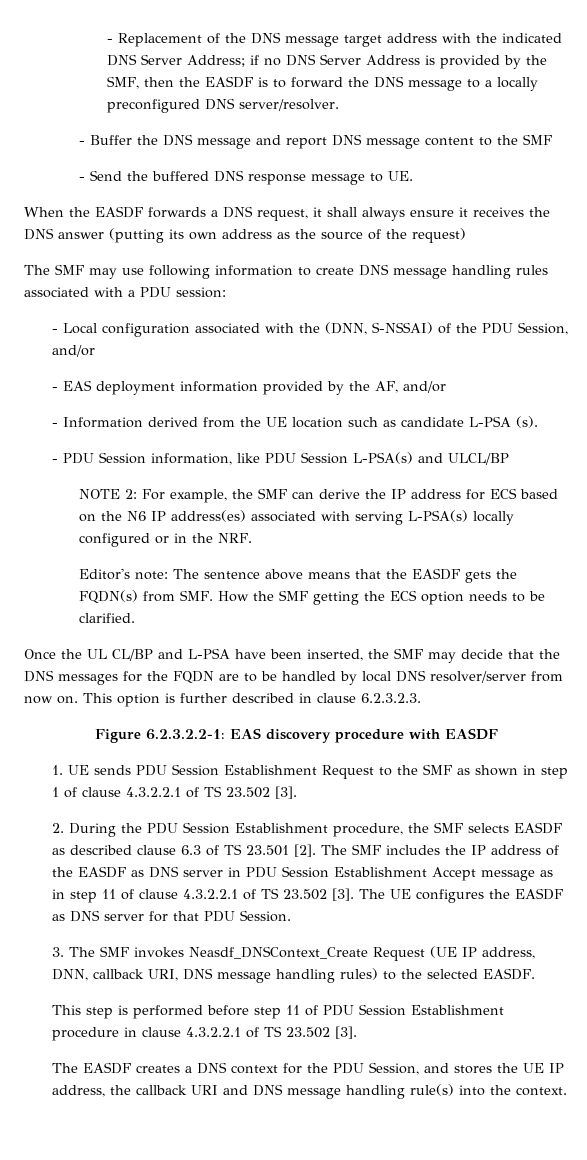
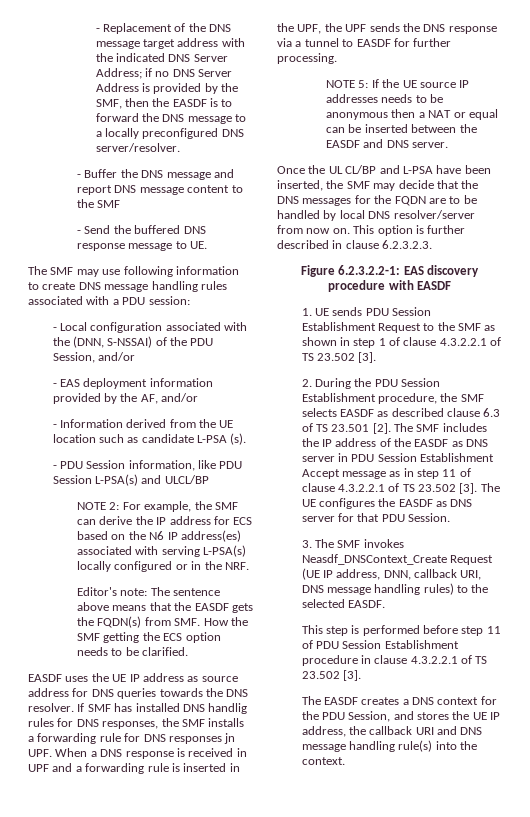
[24,206,550,221] [24,228,466,243] // When the EASDF forwards a DNS request, it shall always ensure it receives the DNS answer (putting its own address as the source of the request) -> (208, 245) none
(136, 618) none -> [28,673,238,682] [28,688,249,699] [28,703,248,714] [28,718,245,729] [28,733,236,744] [28,748,247,759] [28,763,240,774] [277,23,497,34] [277,38,452,47] [277,53,337,64] [326,79,470,88] [326,94,444,103] [326,109,498,120] [326,124,477,133] [326,139,449,148] // EASDF uses the UE IP address as source address for DNS queries towards the DNS resolver. If SMF has installed DNS handlig rules for DNS responses, the SMF installs a forwarding rule for DNS responses jn UPF. When a DNS response is received in UPF and a forwarding rule is inserted in the UPF, the UPF sends the DNS response via a tunnel to EASDF for further processing. // NOTE 5: If the UE source IP addresses needs to be anonymous then a NAT or equal can be inserted between the EASDF and DNS server.

